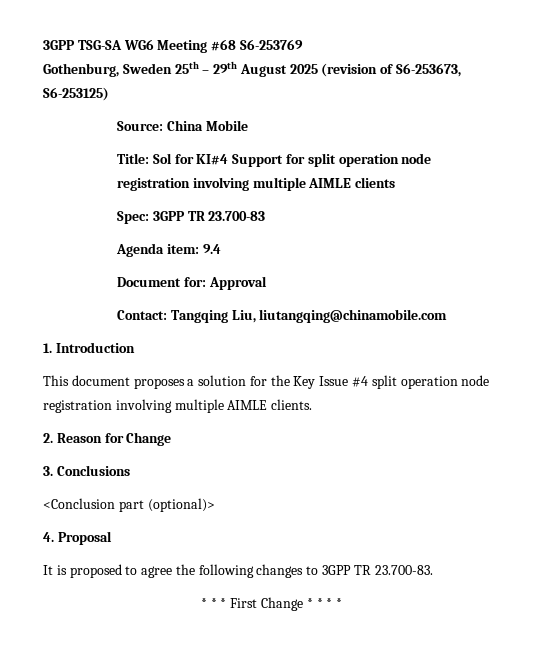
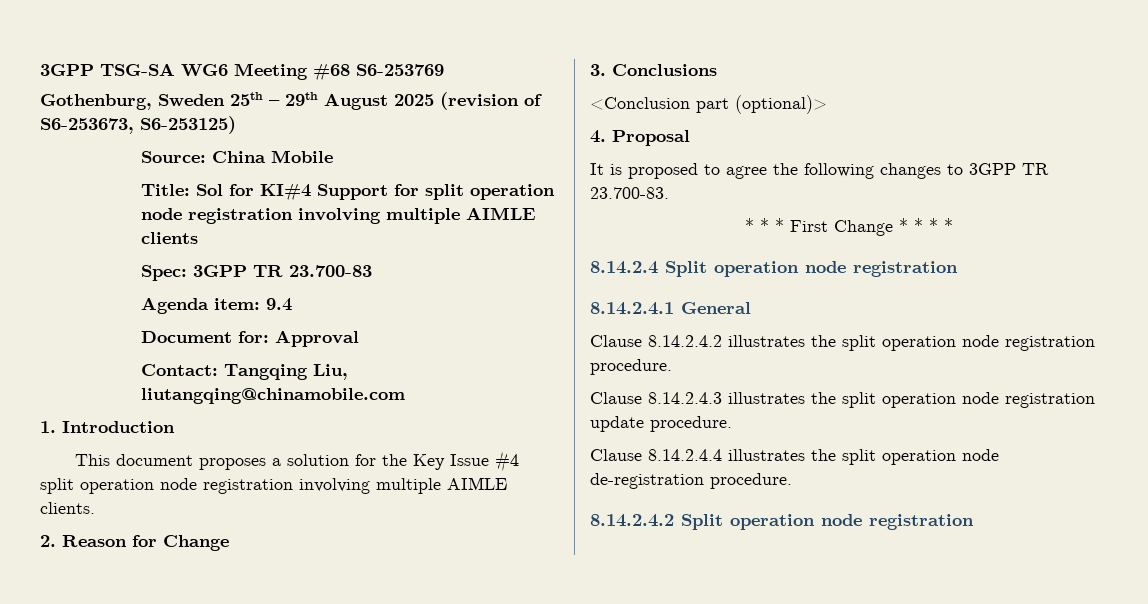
(343, 603) none -> [590,261,958,277] [590,302,751,315] [590,335,1095,351] [590,359,672,375] [590,392,1095,408] [590,416,732,432] [590,449,999,465] [590,473,792,489] [590,514,974,530] // 8.14.2.4 Split operation node registration // 8.14.2.4.1 General // Clause 8.14.2.4.2 illustrates the split operation node registration procedure. // Clause 8.14.2.4.3 illustrates the split operation node registration update procedure. // Clause 8.14.2.4.4 illustrates the split operation node de-registration procedure. // 8.14.2.4.2 Split operation node registration

